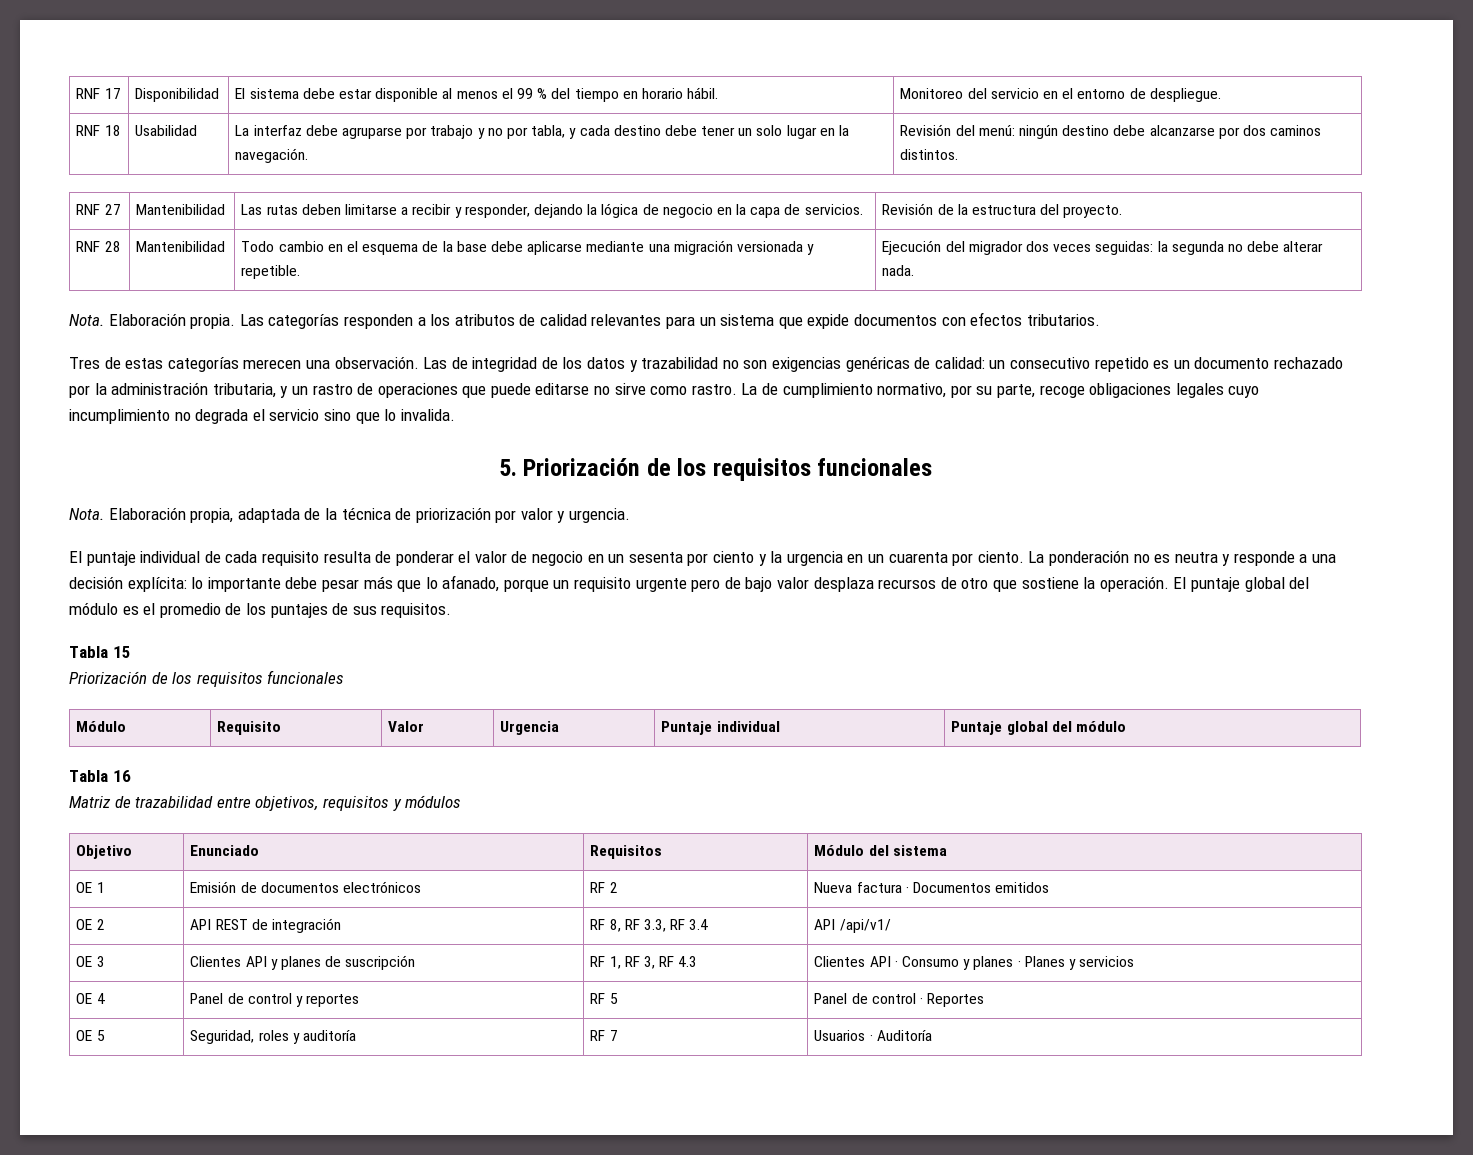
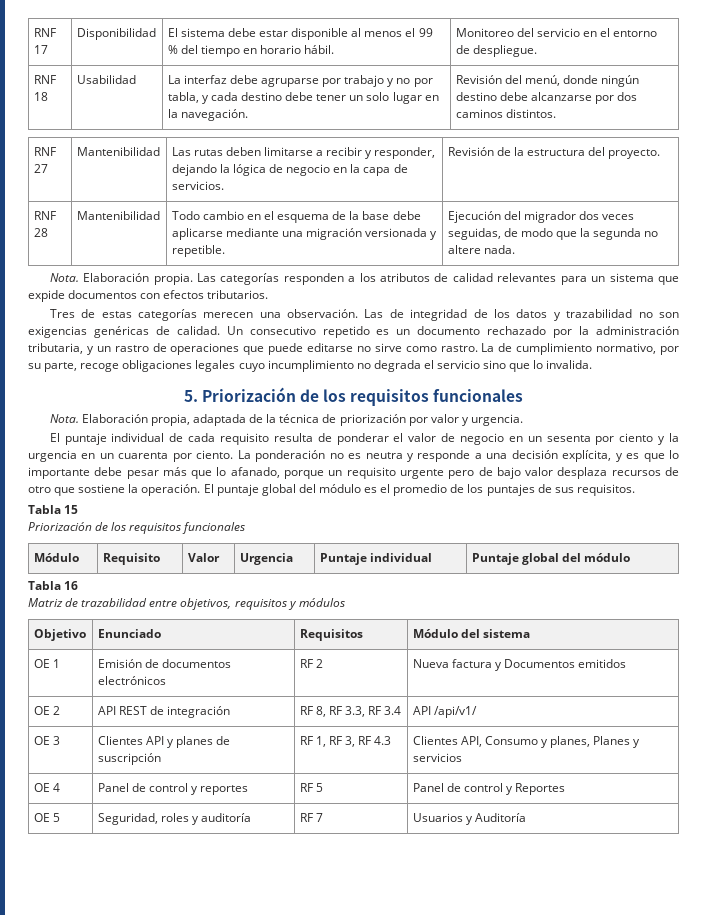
[978,125,1015,136] menú: -> [524,75,598,86] menú, donde
[1095,241,1154,255] seguidas: -> [447,228,577,240] seguidas, de modo que
[1247,241,1324,252] debe alterar -> [447,245,481,254] altere
[934,357,1006,369] calidad: un -> [176,326,243,335] calidad. Un
[127,577,187,592] explícita: -> [562,450,665,462] explícita, y es que
[905,887,909,893] · -> [494,662,502,671] y
[869,956,1021,970] API · Consumo y planes · -> [460,736,591,748] API, Consumo y planes,
[920,998,924,1004] · -> [505,786,513,795] y
[869,1035,873,1041] · -> [465,816,473,825] y

